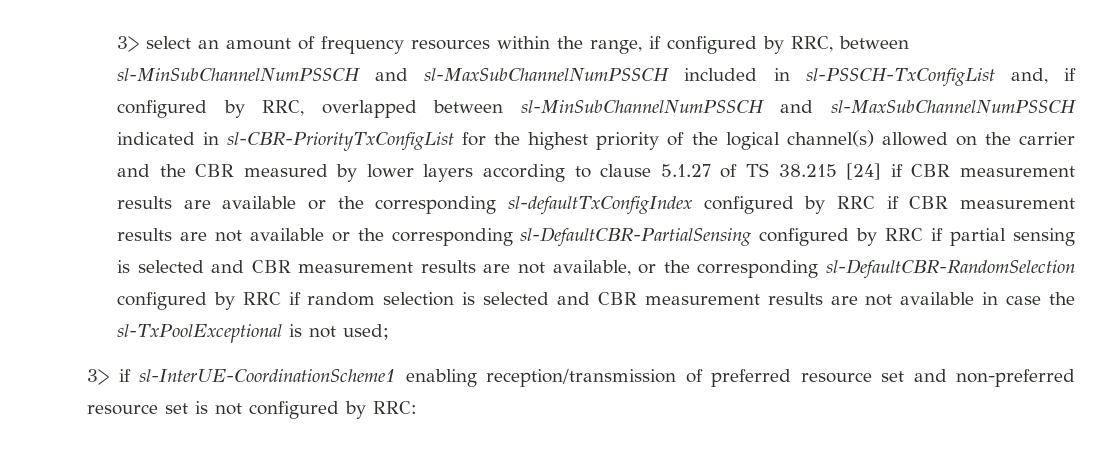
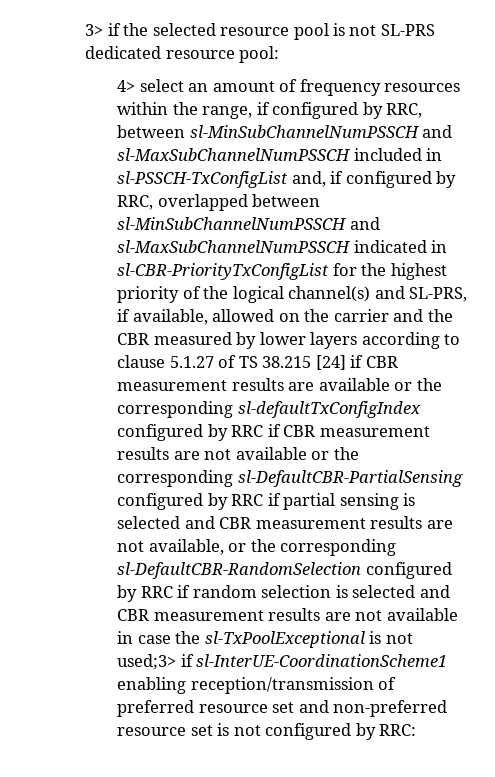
[116,36,139,52] 3> -> [85,23,435,40] [85,46,280,63] [117,80,136,92] 3> if the selected resource pool is not SL-PRS dedicated resource pool: // 4>
(874, 138) none -> [374,286,468,302] [117,309,208,325] and SL-PRS, if available,
[342,324,389,340] [87,369,110,385] used; // 3> -> [117,654,177,670] used;3>

